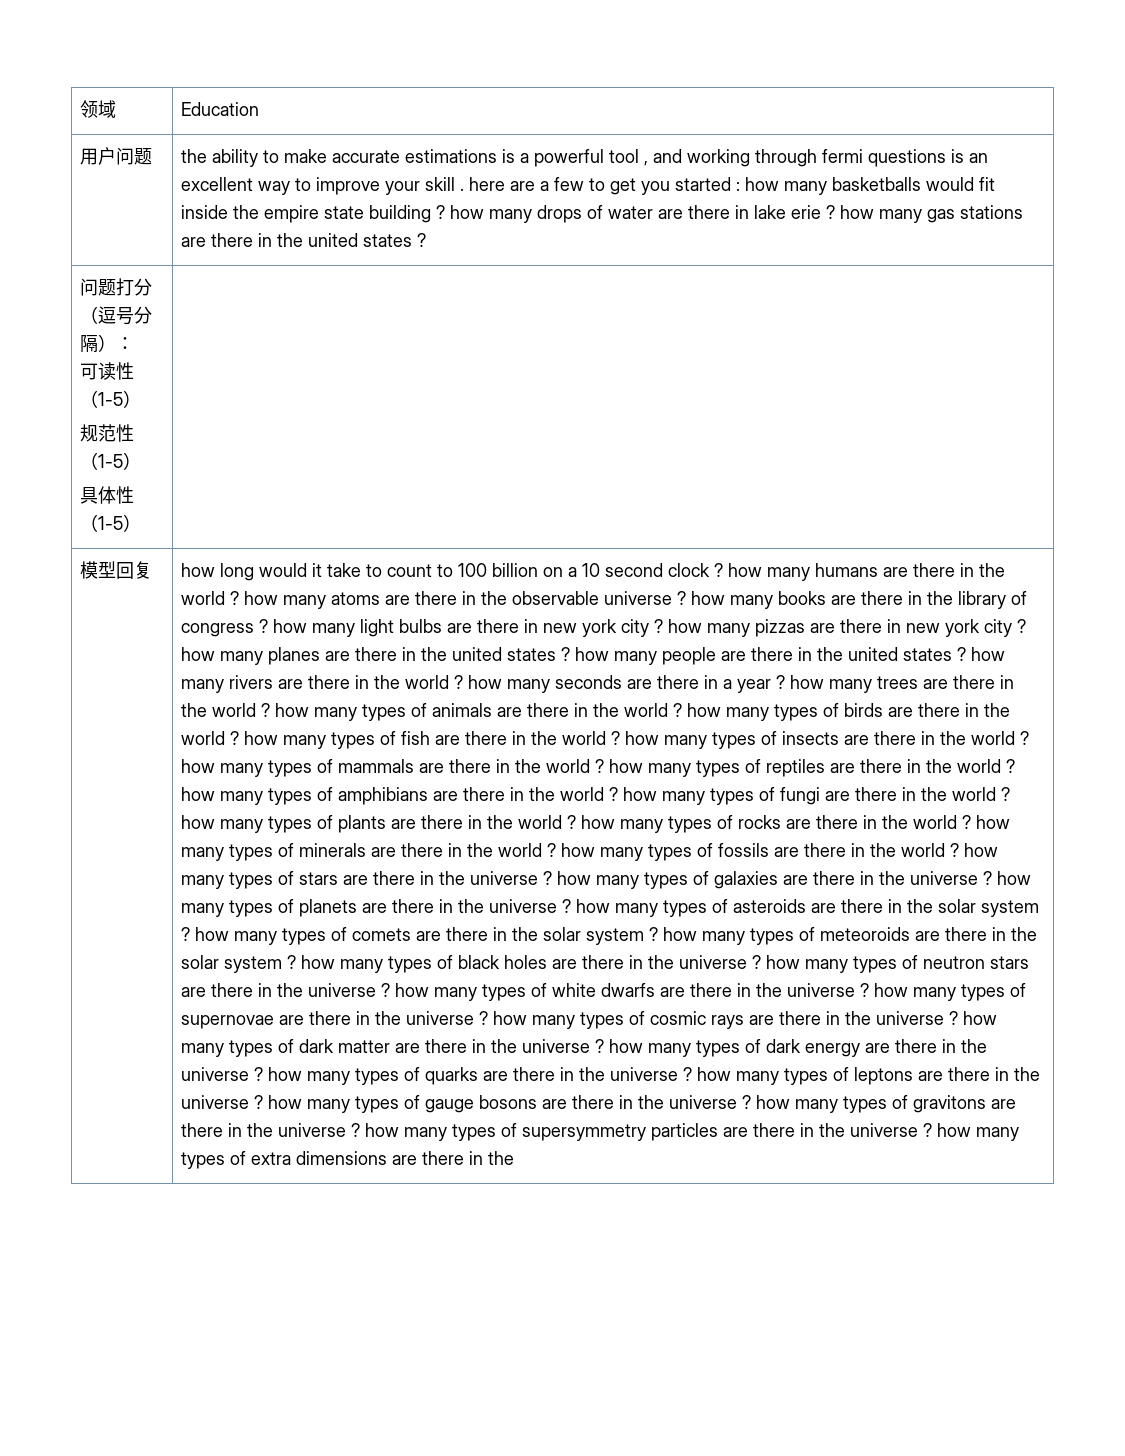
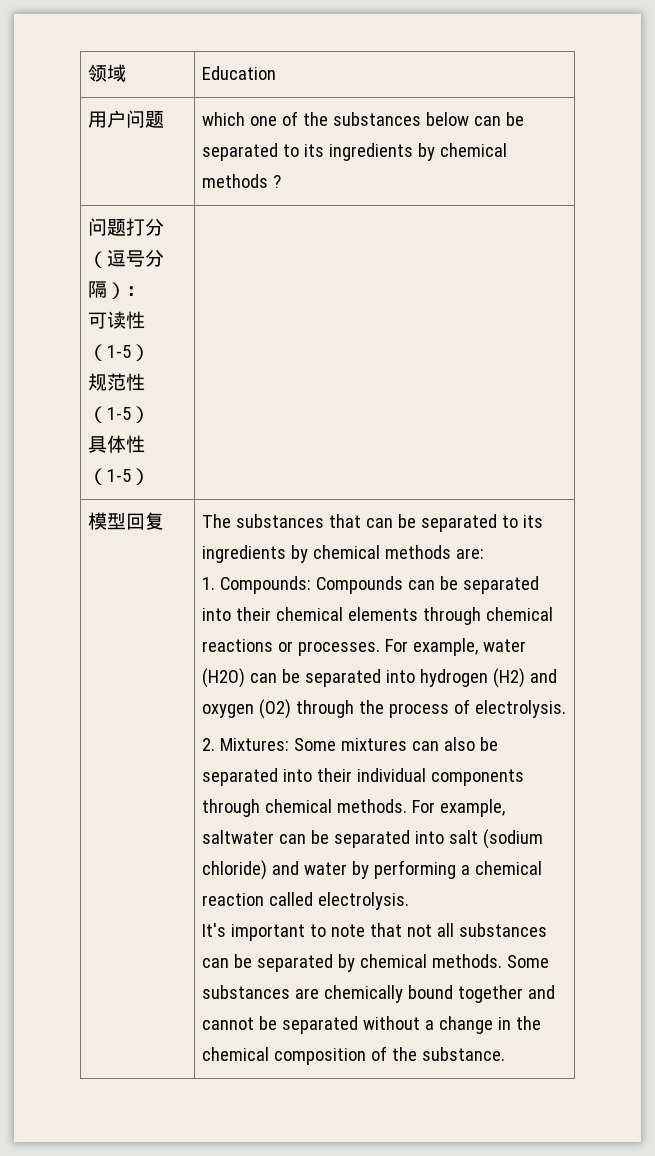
[181,149,989,167] [181,177,996,195] [181,205,1024,223] [181,233,413,247] the ability to make accurate estimations is a powerful tool , and working through fermi questions is an excellent way to improve your skill . here are a few to get you started : how many basketballs would fit inside the empire state building ? how many drops of water are there in lake erie ? how many gas stations are there in the united states -> [201,111,524,126] [201,143,507,161] [201,174,268,188] which one of the substances below can be separated to its ingredients by chemical methods
[181,563,1006,581] [181,591,1028,609] [181,619,1027,637] [181,647,1006,665] [181,675,1015,693] [181,703,1011,721] [181,731,1030,749] [181,759,1016,777] [181,787,1011,805] [181,815,1011,833] [181,843,999,861] [181,871,1032,889] [181,899,1040,917] [181,927,1038,945] [181,955,1030,973] [181,983,1027,1001] [181,1011,998,1029] [181,1039,988,1057] [181,1067,1041,1085] [181,1095,1017,1113] [181,1123,1020,1141] [181,1151,515,1169] how long would it take to count to 100 billion on a 10 second clock ? how many humans are there in the world ? how many atoms are there in the observable universe ? how many books are there in the library of congress ? how many light bulbs are there in new york city ? how many pizzas are there in new york city ? how many planes are there in the united states ? how many people are there in the united states ? how many rivers are there in the world ? how many seconds are there in a year ? how many trees are there in the world ? how many types of animals are there in the world ? how many types of birds are there in the world ? how many types of fish are there in the world ? how many types of insects are there in the world ? how many types of mammals are there in the world ? how many types of reptiles are there in the world ? how many types of amphibians are there in the world ? how many types of fungi are there in the world ? how many types of plants are there in the world ? how many types of rocks are there in the world ? how many types of minerals are there in the world ? how many types of fossils are there in the world ? how many types of stars are there in the universe ? how many types of galaxies are there in the universe ? how many types of planets are there in the universe ? how many types of asteroids are there in the solar system ? how many types of comets are there in the solar system ? how many types of meteoroids are there in the solar system ? how many types of black holes are there in the universe ? how many types of neutron stars are there in the universe ? how many types of white dwarfs are there in the universe ? how many types of supernovae are there in the universe ? how many types of cosmic rays are there in the universe ? how many types of dark matter are there in the universe ? how many types of dark energy are there in the universe ? how many types of quarks are there in the universe ? how many types of leptons are there in the universe ? how many types of gauge bosons are there in the universe ? how many types of gravitons are there in the universe ? how many types of supersymmetry particles are there in the universe ? how many types of extra dimensions are there in the -> [201,514,543,532] [201,545,484,563] [201,576,539,594] [201,607,553,625] [201,638,526,656] [201,668,557,688] [201,699,566,719] [201,737,498,751] [201,768,524,786] [201,799,505,817] [201,829,543,849] [201,860,542,880] [201,892,409,910] [201,923,547,941] [201,954,549,972] [201,985,555,1003] [201,1016,541,1034] [201,1046,505,1065] The substances that can be separated to its ingredients by chemical methods are: // 1. Compounds: Compounds can be separated into their chemical elements through chemical reactions or processes. For example, water (H2O) can be separated into hydrogen (H2) and oxygen (O2) through the process of electrolysis. // 2. Mixtures: Some mixtures can also be separated into their individual components through chemical methods. For example, saltwater can be separated into salt (sodium chloride) and water by performing a chemical reaction called electrolysis. // It's important to note that not all substances can be separated by chemical methods. Some substances are chemically bound together and cannot be separated without a change in the chemical composition of the substance.

